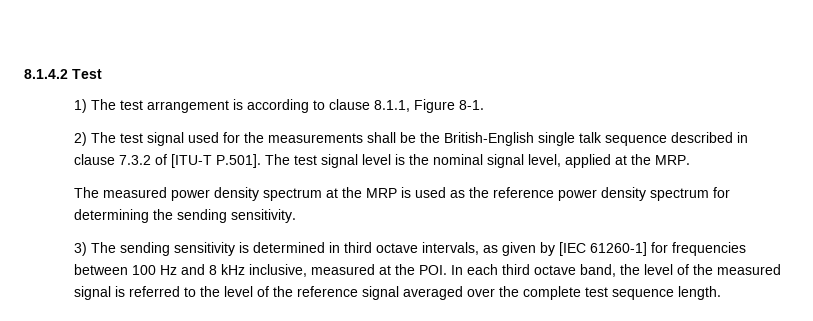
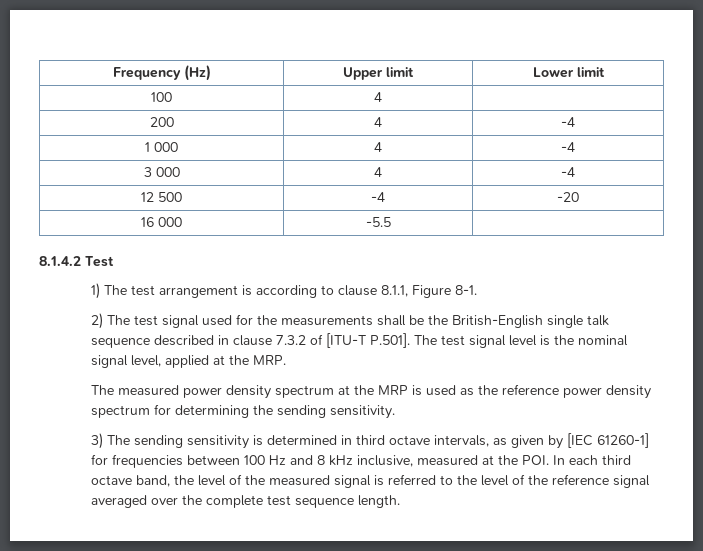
(24, 74) none -> [112,65,211,81] [343,67,414,80] [532,67,605,78] [151,92,172,102] [374,92,382,102] [149,117,174,127] [374,117,382,127] [561,117,575,127] [145,142,178,152] [374,142,382,152] [561,142,575,152] [143,167,180,177] [374,167,382,177] [561,167,575,177] [141,192,182,202] [371,192,385,202] [557,192,579,202] [141,217,182,227] [365,217,391,227] Frequency (Hz) | Upper limit | Lower limit // 100 | 4 | // 200 | 4 | -4 // 1 000 | 4 | -4 // 3 000 | 4 | -4 // 12 500 | -4 | -20 // 16 000 | -5.5 | //

